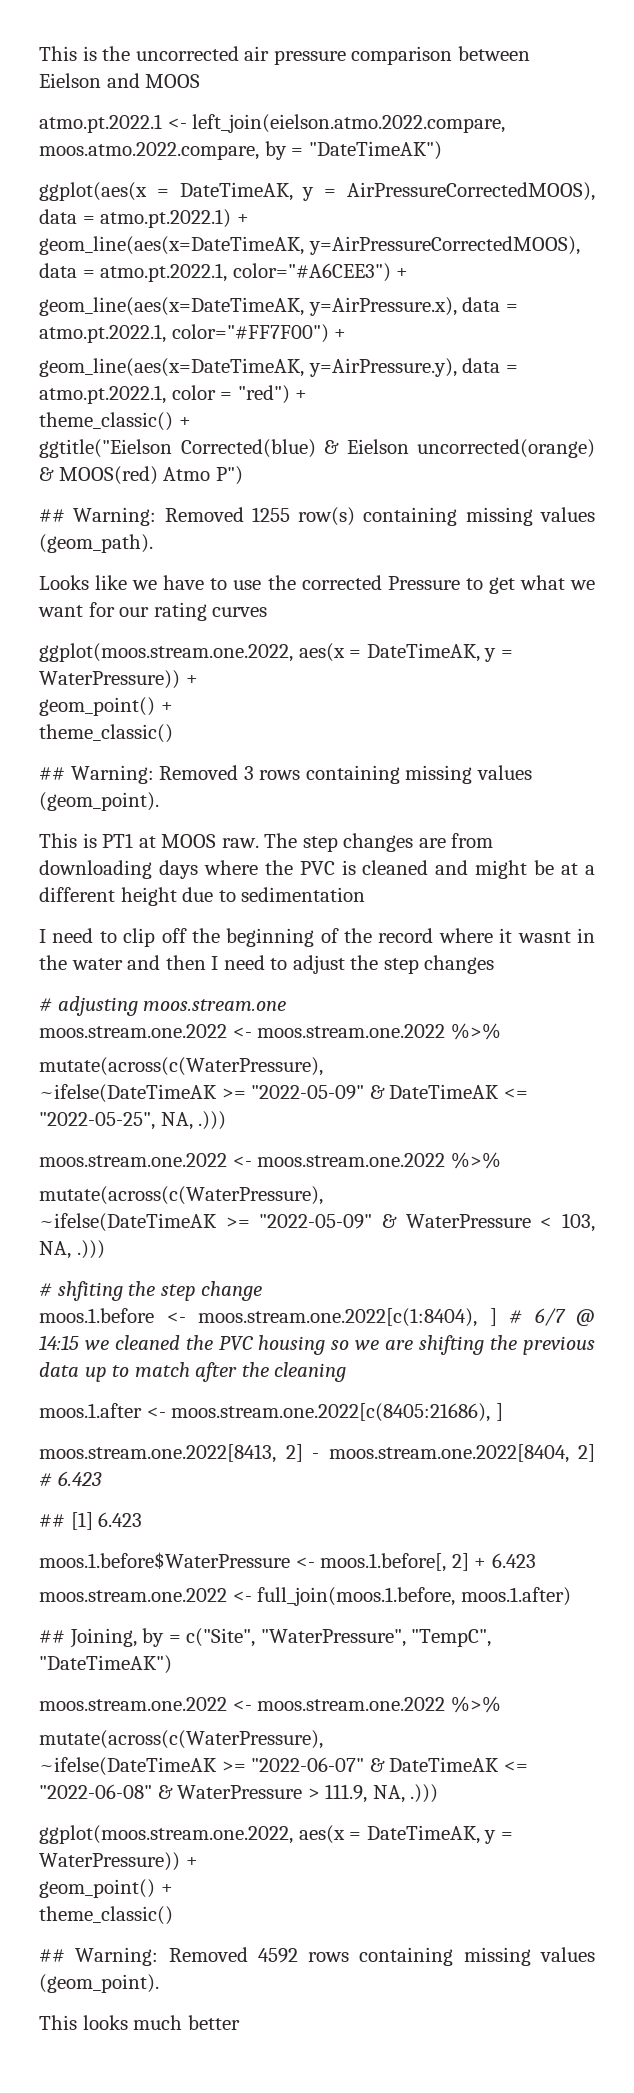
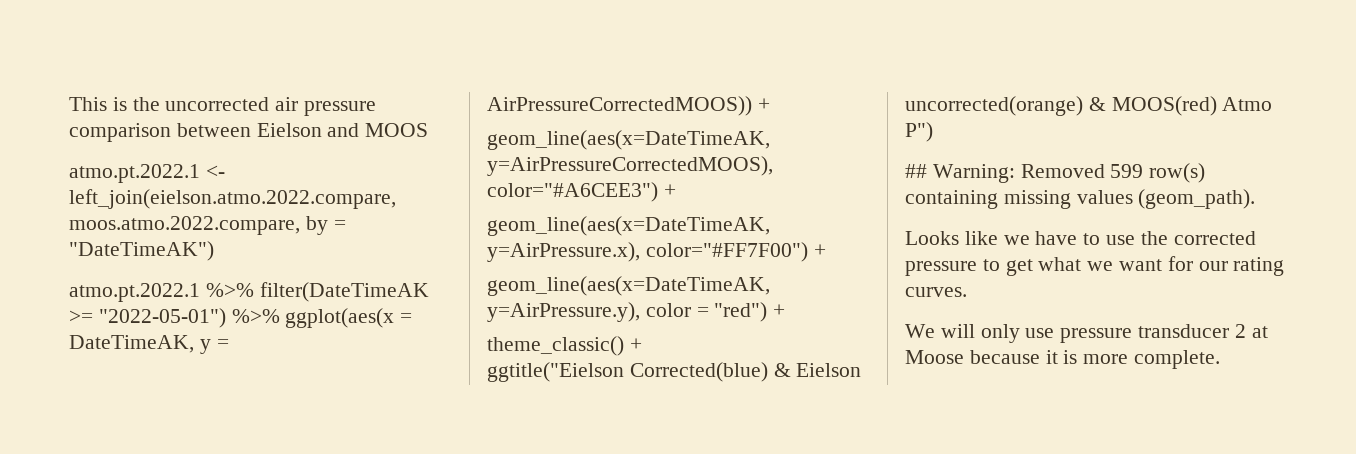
(442, 150) none -> [69,282,429,302] [69,308,280,328] atmo.pt.2022.1 %>% filter(DateTimeAK >= "2022-05-01") %>%
[347,182,595,201] [39,209,232,228] AirPressureCorrectedMOOS), data = atmo.pt.2022.1) -> [487,96,752,116] AirPressureCorrectedMOOS))
[39,263,228,282] data = atmo.pt.2022.1, -> (773, 166) none
[462,297,518,312] [39,324,166,343] data = atmo.pt.2022.1, -> (640, 252) none
[462,358,518,373] [39,385,166,404] data = atmo.pt.2022.1, -> (640, 312) none
[251,507,290,522] 1255 -> [1110,164,1144,178] 599
[387,576,460,590] Pressure -> [905,261,977,276] pressure
[212,607,268,617] [39,643,513,662] [39,670,198,689] [39,697,173,716] [39,724,173,743] [39,765,532,784] [39,792,159,811] [39,833,494,852] [39,860,595,879] [39,887,366,906] [39,928,596,947] [39,955,495,974] [39,996,287,1016] [39,1023,501,1040] [39,1057,323,1076] [39,1084,528,1103] [39,1111,227,1130] [39,1152,501,1169] [39,1186,323,1205] [39,1213,595,1232] [39,1240,105,1259] [39,1281,263,1301] [39,1308,595,1327] [39,1335,595,1355] [39,1362,347,1382] [39,1403,503,1422] [39,1444,595,1463] [39,1471,102,1486] [39,1512,143,1530] [39,1552,536,1572] [39,1587,571,1606] [39,1628,492,1648] [39,1655,172,1674] [39,1696,501,1713] [39,1730,323,1749] [39,1757,528,1776] [39,1784,439,1803] [39,1825,513,1844] [39,1852,198,1871] [39,1879,173,1898] [39,1906,173,1925] [39,1947,595,1966] [39,1974,159,1993] [39,2015,240,2030] curves // ggplot(moos.stream.one.2022, aes(x = DateTimeAK, y = WaterPressure)) + // geom_point() + // theme_classic() // ## Warning: Removed 3 rows containing missing values (geom_point). // This is PT1 at MOOS raw. The step changes are from downloading days where the PVC is cleaned and might be at a different height due to sedimentation // I need to clip off the beginning of the record where it wasnt in the water and then I need to adjust the step changes // # adjusting moos.stream.one // moos.stream.one.2022 <- moos.stream.one.2022 %>% // mutate(across(c(WaterPressure), // ~ifelse(DateTimeAK >= "2022-05-09" & DateTimeAK <= "2022-05-25", NA, .))) // moos.stream.one.2022 <- moos.stream.one.2022 %>% // mutate(across(c(WaterPressure), // ~ifelse(DateTimeAK >= "2022-05-09" & WaterPressure < 103, NA, .))) // # shfiting the step change // moos.1.before <- moos.stream.one.2022[c(1:8404), ] # 6/7 @ 14:15 we cleaned the PVC housing so we are shifting the previous data up to match after the cleaning // moos.1.after <- moos.stream.one.2022[c(8405:21686), ] // moos.stream.one.2022[8413, 2] - moos.stream.one.2022[8404, 2] # 6.423 // ## [1] 6.423 // moos.1.before$WaterPressure <- moos.1.before[, 2] + 6.423 // moos.stream.one.2022 <- full_join(moos.1.before, moos.1.after) // ## Joining, by = c("Site", "WaterPressure", "TempC", "DateTimeAK") // moos.stream.one.2022 <- moos.stream.one.2022 %>% // mutate(across(c(WaterPressure), // ~ifelse(DateTimeAK >= "2022-06-07" & DateTimeAK <= "2022-06-08" & WaterPressure > 111.9, NA, .))) // ggplot(moos.stream.one.2022, aes(x = DateTimeAK, y = WaterPressure)) + // geom_point() + // theme_classic() // ## Warning: Removed 4592 rows containing missing values (geom_point). // This looks much better -> [905,287,967,297] [905,324,1268,343] [905,350,1221,369] curves. // We will only use pressure transducer 2 at Moose because it is more complete.

